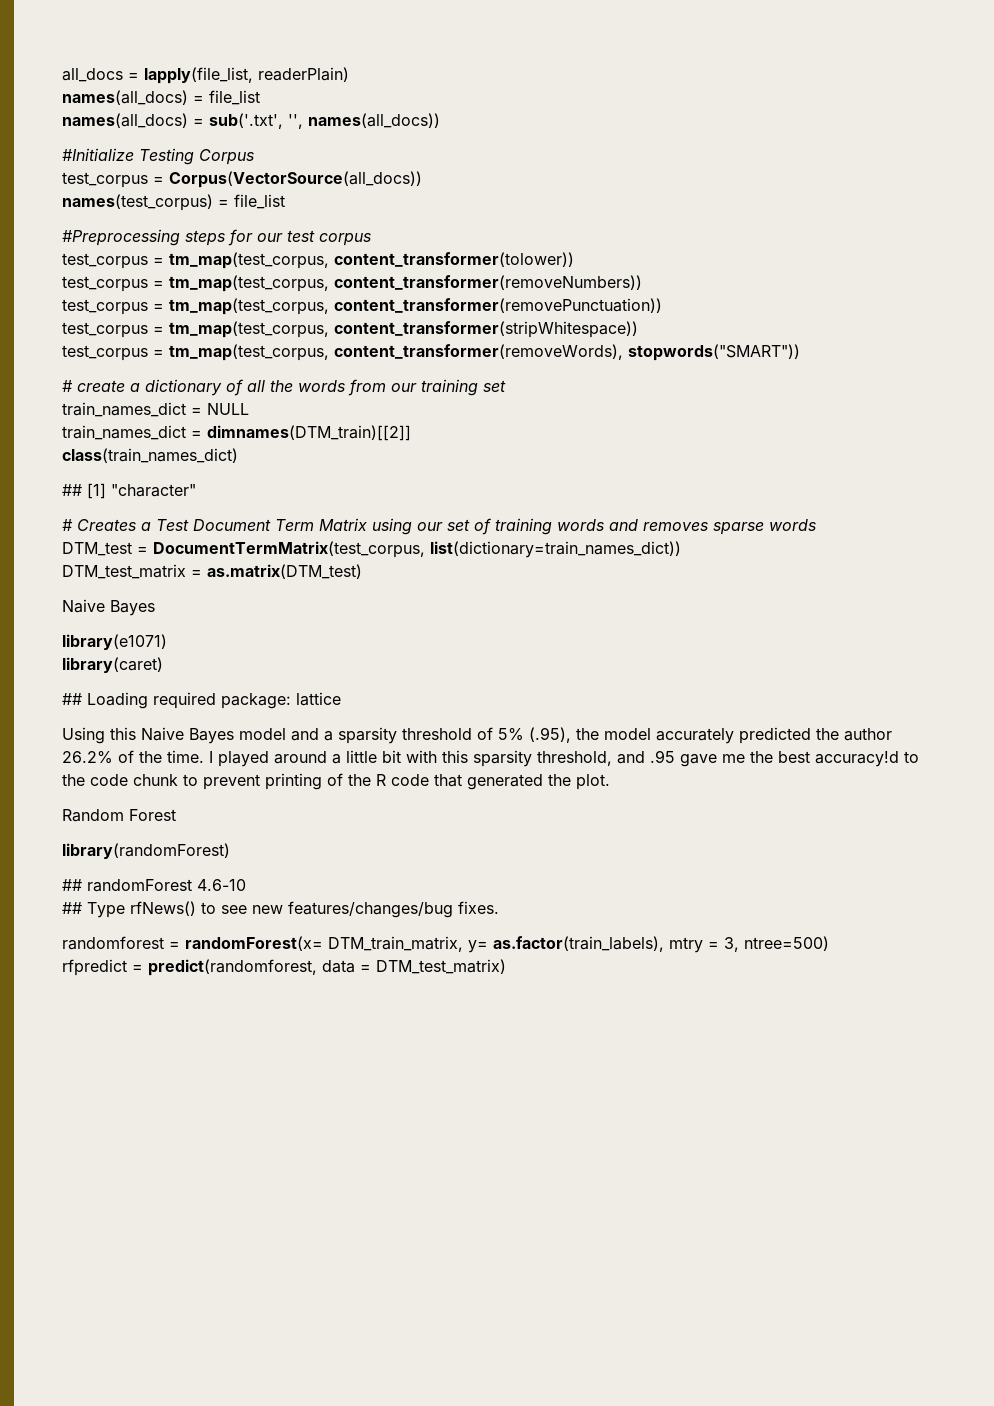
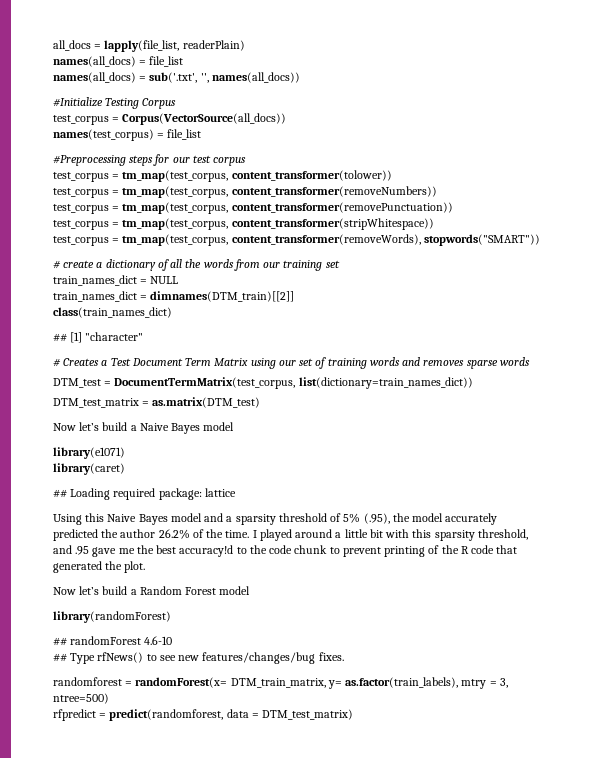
[62,599,155,616] Naive Bayes -> [53,422,235,434] Now let’s build a Naive Bayes model
(610, 782) none -> [53,586,137,595] Now let’s build a
(176, 815) none -> [219,586,251,595] model

